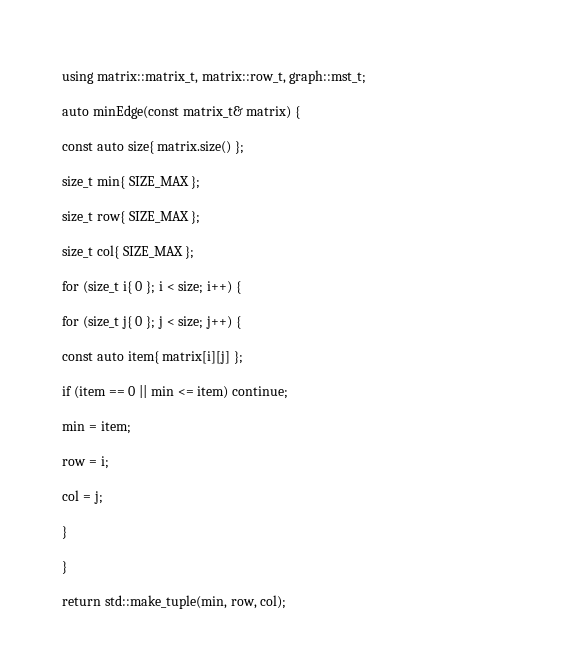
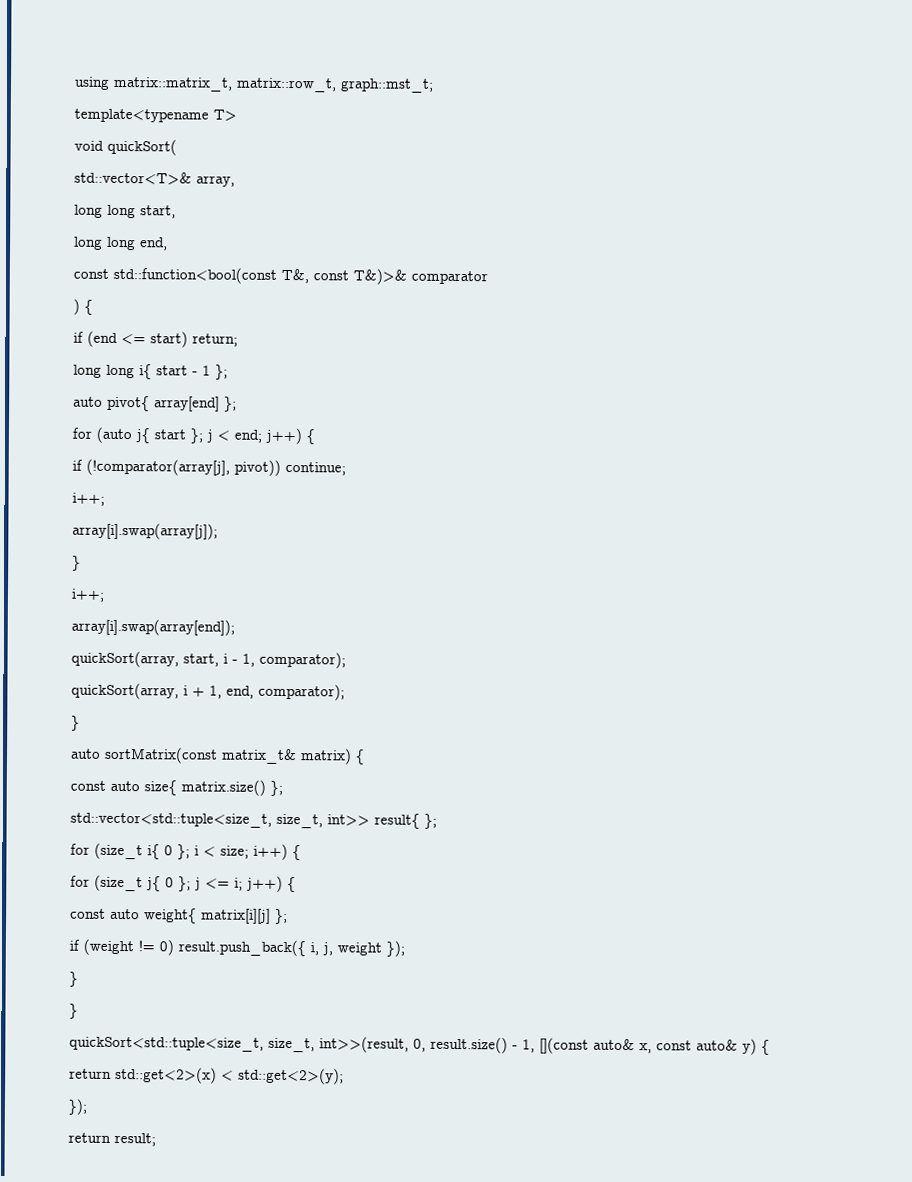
[62,105,179,119] auto minEdge(const -> [74,108,237,123] [74,138,177,156] [74,171,235,187] [74,204,176,219] [74,236,168,251] [73,266,488,285] [73,298,93,315] [73,330,238,348] [73,364,228,380] [73,395,237,412] [72,426,315,445] [72,458,346,476] [72,492,105,506] [72,522,218,540] [72,555,81,571] [71,588,105,602] [71,618,235,636] [71,650,346,669] [71,682,345,701] [71,715,80,731] [70,746,218,764] template<typename T> // void quickSort( // std::vector<T>& array, // long long start, // long long end, // const std::function<bool(const T&, const T&)>& comparator // ) { // if (end <= start) return; // long long i{ start - 1 }; // auto pivot{ array[end] }; // for (auto j{ start }; j < end; j++) { // if (!comparator(array[j], pivot)) continue; // i++; // array[i].swap(array[j]); // } // i++; // array[i].swap(array[end]); // quickSort(array, start, i - 1, comparator); // quickSort(array, i + 1, end, comparator); // } // auto sortMatrix(const
[62,176,201,189] [62,211,201,224] [62,245,183,259] size_t min{ SIZE_MAX }; // size_t row{ SIZE_MAX }; // size_t col{ SIZE_MAX -> [70,812,420,829] std::vector<std::tuple<size_t, size_t, int>> result{
[166,316,204,329] < size; -> [205,877,243,891] <= i;
[127,351,159,364] item{ -> [144,908,197,924] weight{
[73,385,289,399] [62,421,131,434] [62,456,109,469] [62,490,103,504] [62,526,67,539] [62,561,67,574] [62,595,287,609] (item == 0 || min <= item) continue; // min = item; // row = i; // col = j; // } // } // return std::make_tuple(min, row, col); -> [83,938,405,957] [69,971,78,987] [69,1003,78,1019] [69,1036,770,1055] [69,1066,344,1085] [68,1098,87,1115] [68,1132,156,1147] (weight != 0) result.push_back({ i, j, weight }); // } // } // quickSort<std::tuple<size_t, size_t, int>>(result, 0, result.size() - 1, [](const auto& x, const auto& y) { // return std::get<2>(x) < std::get<2>(y); // }); // return result;

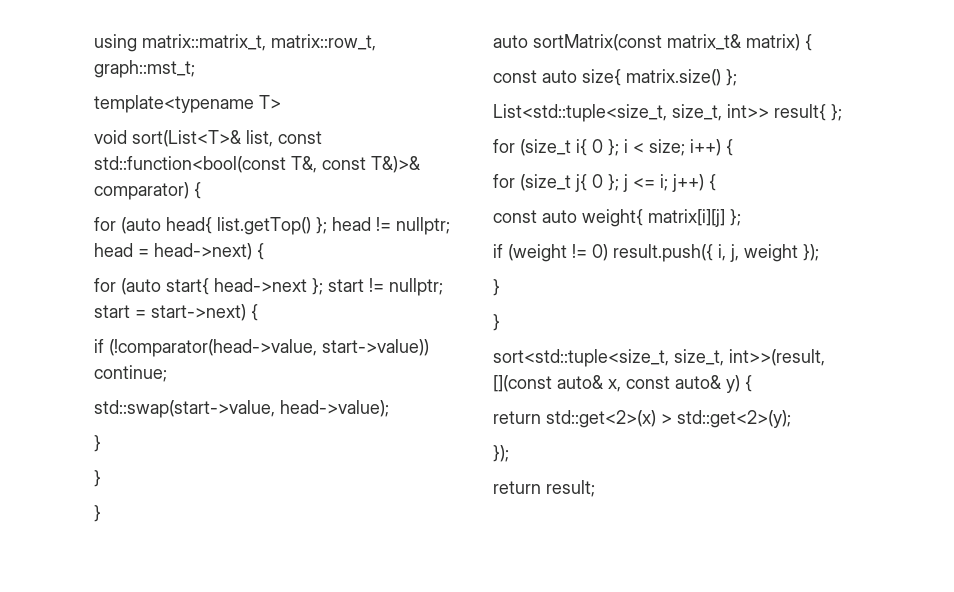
[107,138,177,156] [74,171,235,187] [74,204,176,219] [74,236,168,251] quickSort( // std::vector<T>& array, // long long start, // long long end, // -> [132,130,273,147] sort(List<T>& list,
[411,270,488,285] [73,298,93,315] [73,330,238,348] [73,364,228,380] [73,395,237,412] [72,426,315,445] [72,458,281,476] comparator // ) { // if (end <= start) return; // long long i{ start - 1 }; // auto pivot{ array[end] }; // for (auto j{ start }; j < end; j++) { // if (!comparator(array[j], pivot)) -> [94,182,201,200] [94,217,450,235] [94,243,264,260] [94,278,443,296] [94,304,258,321] [94,339,429,357] comparator) { // for (auto head{ list.getTop() }; head != nullptr; head = head->next) { // for (auto start{ head->next }; start != nullptr; start = start->next) { // if (!comparator(head->value, start->value))
[72,492,105,506] [72,522,218,540] [72,555,81,571] [71,588,105,602] [71,618,235,636] [71,650,346,669] [71,682,345,701] i++; // array[i].swap(array[j]); // } // i++; // array[i].swap(array[end]); // quickSort(array, start, i - 1, comparator); // quickSort(array, i + 1, end, comparator); -> [94,400,389,418] [94,435,101,452] [94,470,101,487] std::swap(start->value, head->value); // } // }
[70,812,272,828] std::vector<std::tuple<size_t, -> [493,104,667,122] List<std::tuple<size_t,
[178,939,306,957] result.push_back({ -> [613,244,713,262] result.push({
[69,1036,264,1052] quickSort<std::tuple<size_t, -> [493,349,669,367] sort<std::tuple<size_t,
[413,1036,535,1054] 0, result.size() - 1, -> (825, 357) none
[221,1070,234,1081] < -> [661,414,672,424] >

